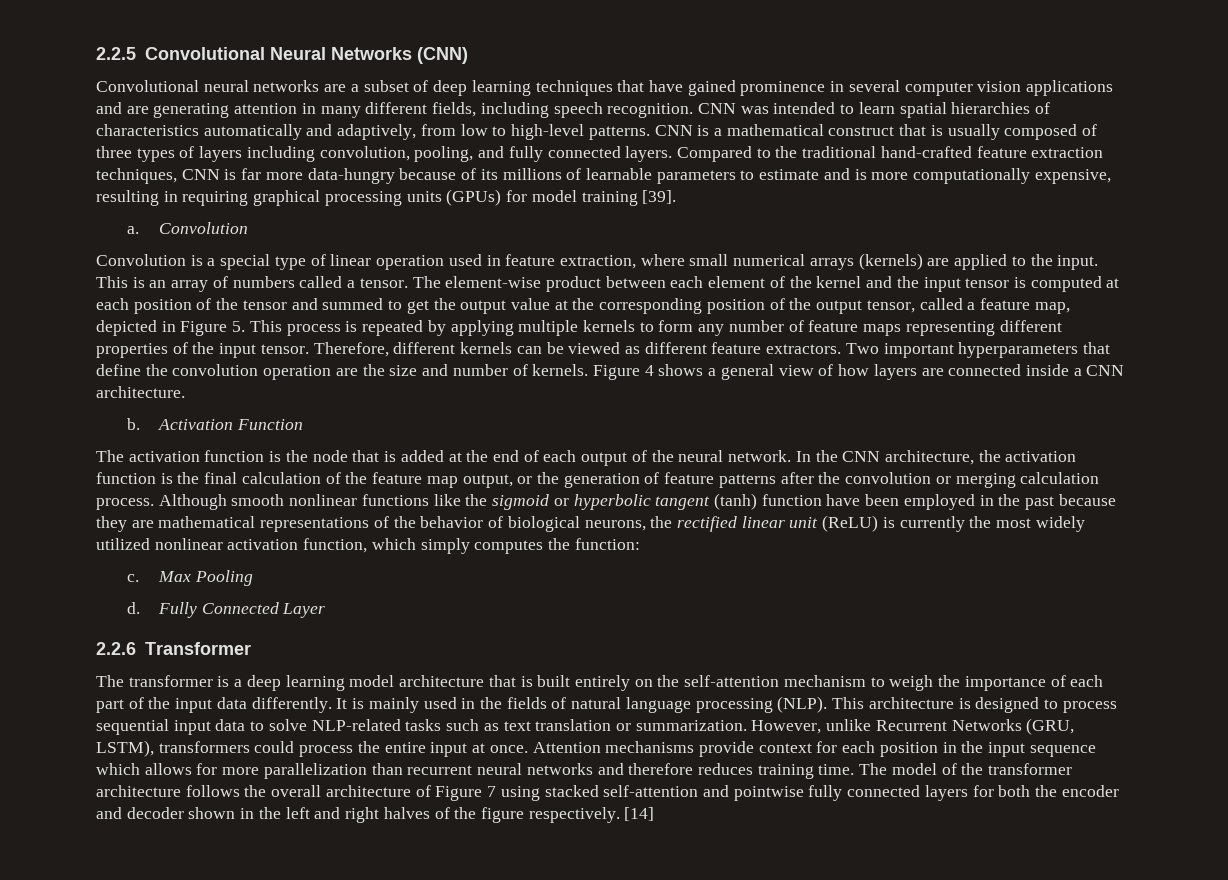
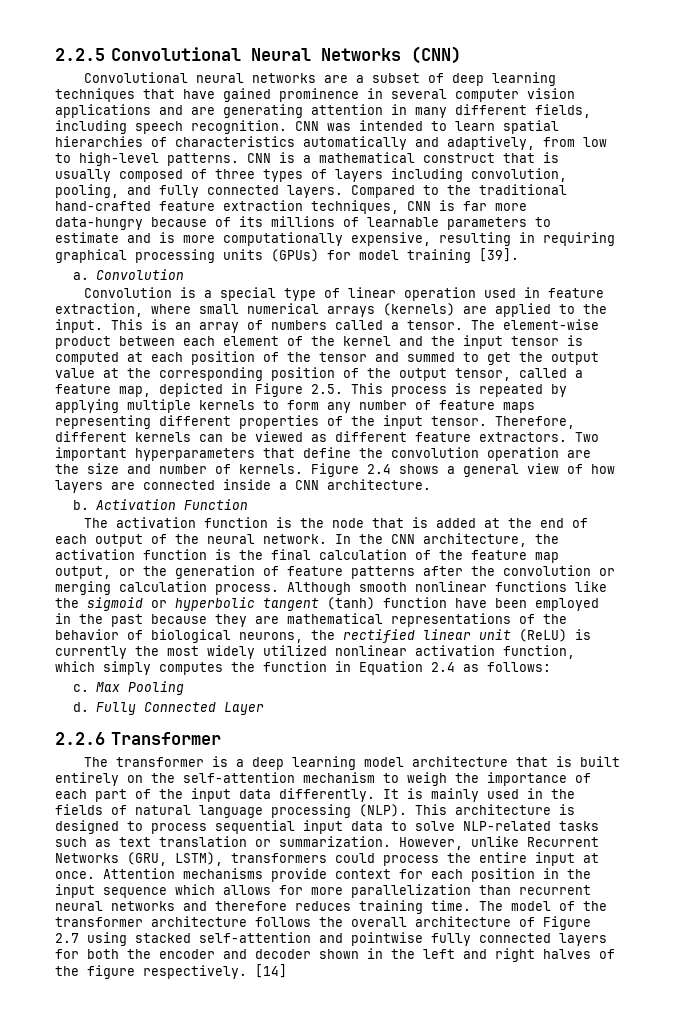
[232,321,246,332] 5. -> [311,384,343,394] 2.5.
[644,365,654,376] 4 -> [367,464,391,474] 2.4
[574,538,640,550] function: -> [263,661,551,675] function in Equation 2.4 as follows:
[487,786,497,797] 7 -> [55,933,79,943] 2.7

